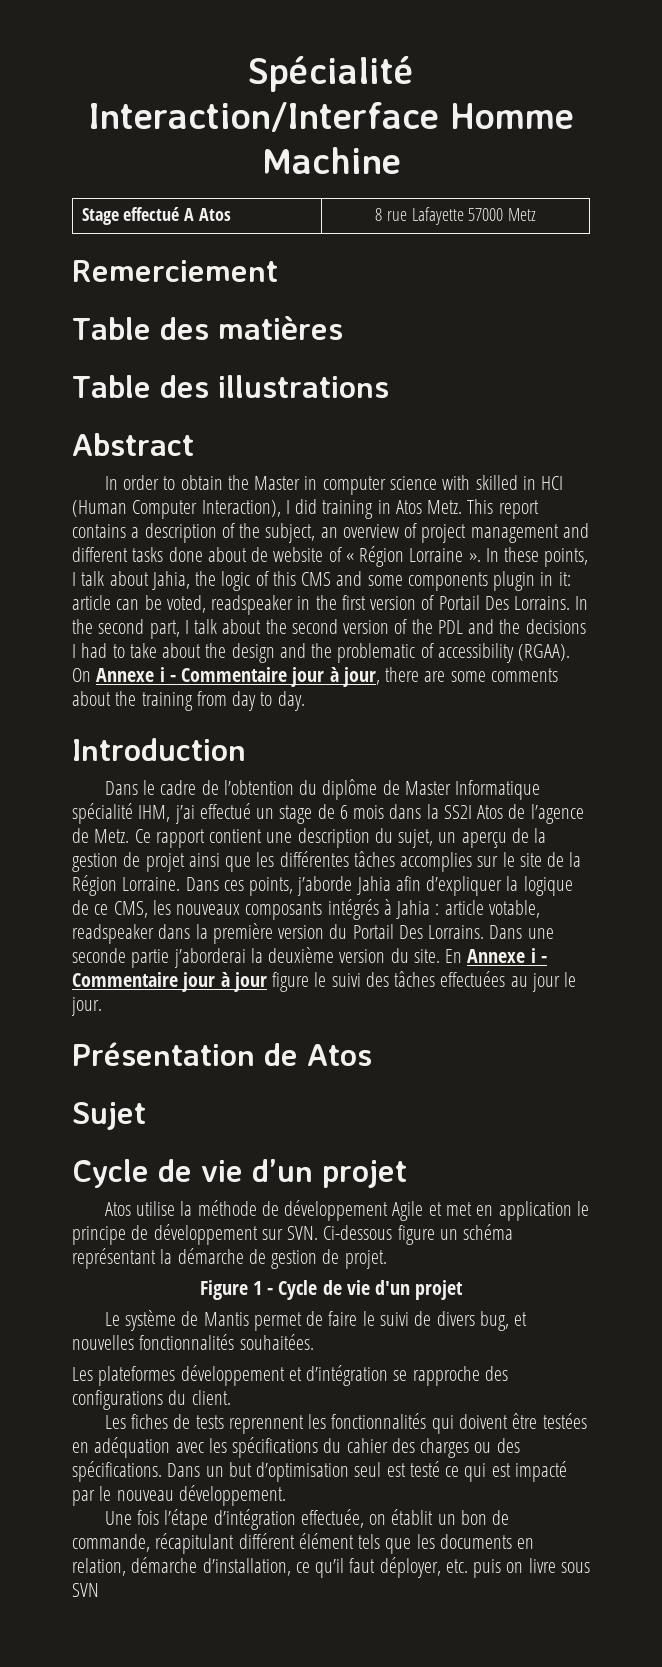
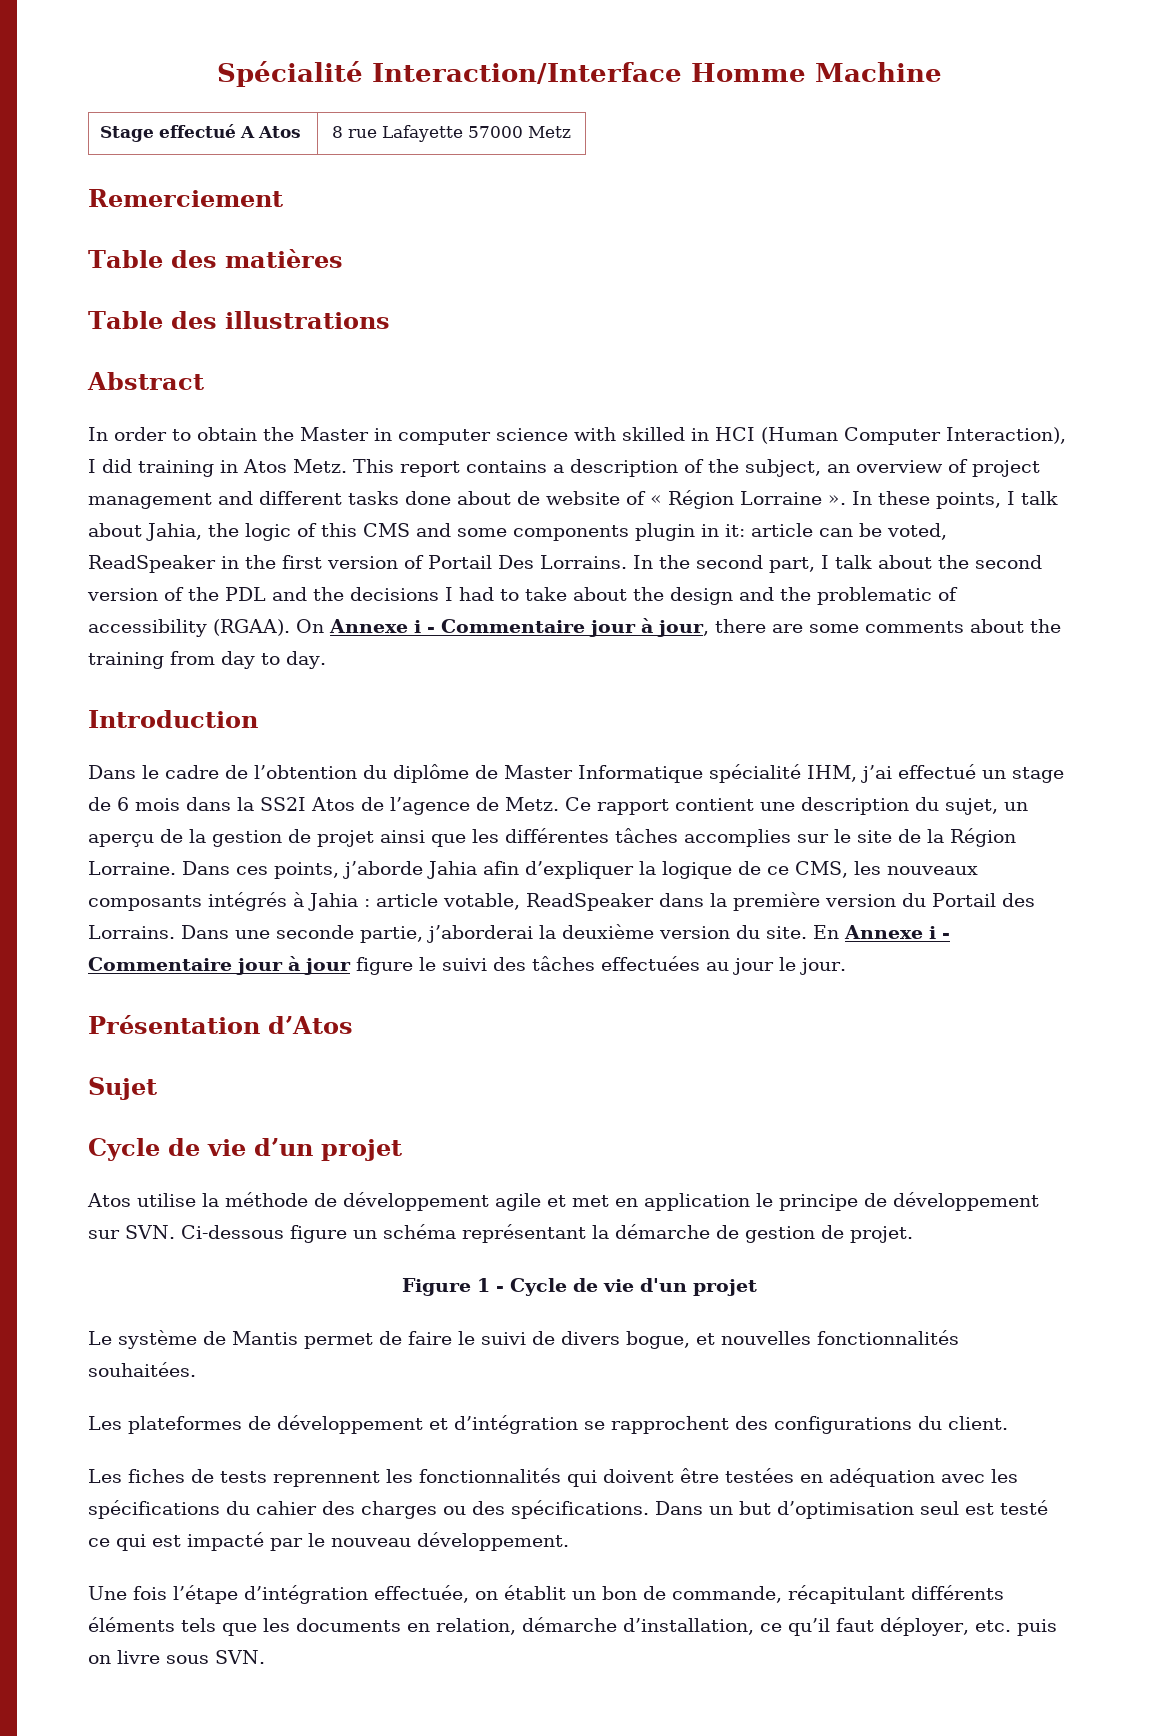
[211,595,294,615] readspeaker -> [88,555,216,573] ReadSpeaker
[72,924,154,944] readspeaker -> [526,893,654,911] ReadSpeaker
[398,925,423,939] Des -> [1001,893,1035,907] des
[131,949,170,968] partie -> [360,926,423,943] partie,
[264,1043,372,1066] de Atos -> [268,1016,353,1034] d’Atos
[392,1201,424,1221] Agile -> [495,1193,541,1211] agile
[479,1311,509,1331] bug, -> [626,1331,690,1349] bogue,
(176, 1376) none -> [248,1416,271,1430] de
[412,1366,480,1386] rapproche -> [611,1416,729,1434] rapprochent
[238,1533,354,1549] différent élément -> [911,1585,1004,1600] [88,1617,175,1632] différents éléments
[72,1583,99,1597] SVN -> [215,1650,265,1664] SVN.

